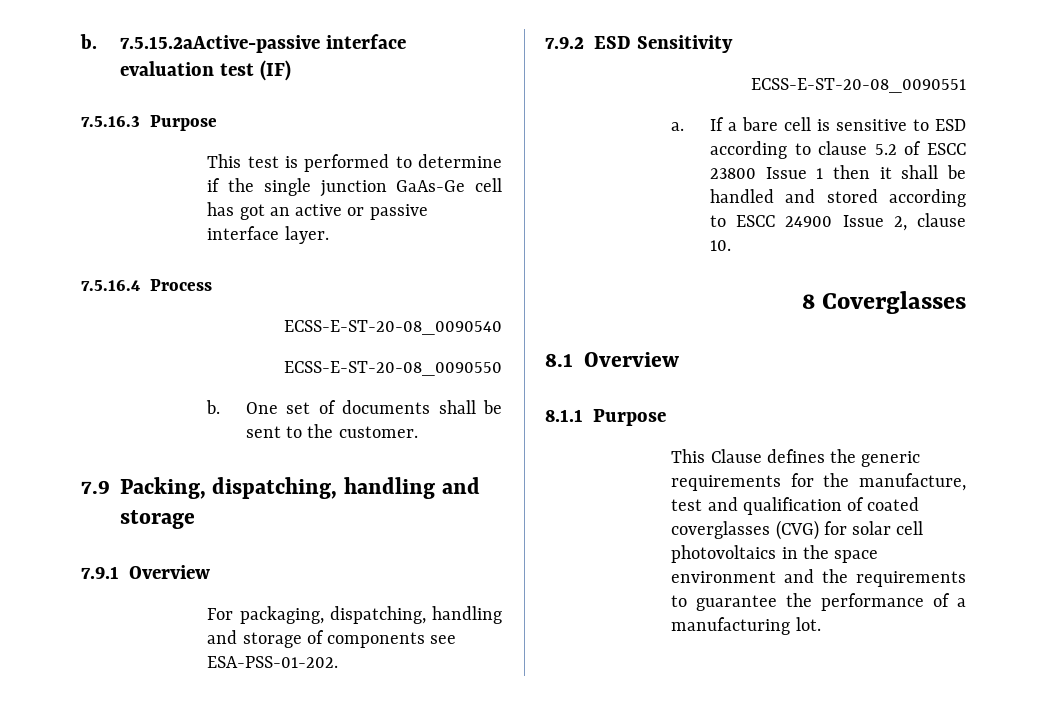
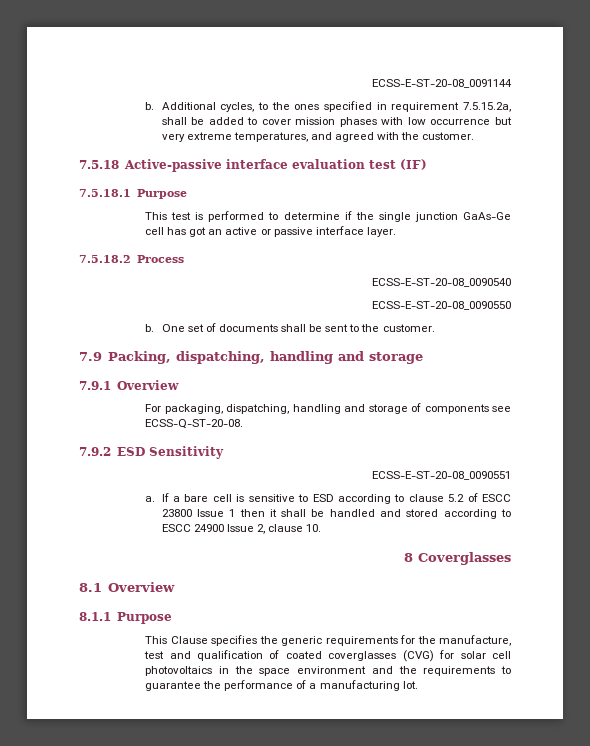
[80,34,320,53] b. 7.5.15.2aActive-passive -> [372,79,512,88] [145,101,511,112] [161,117,513,127] [161,132,475,142] [79,159,222,172] ECSS-E-ST-20-08_0091144 // b. Additional cycles, to the ones specified in requirement 7.5.15.2a, shall be added to cover mission phases with low occurrence but very extreme temperatures, and agreed with the customer. // 7.5.18 Active-passive
[81,116,140,127] 7.5.16.3 -> [79,189,131,197] 7.5.18.1
[81,280,140,291] 7.5.16.4 -> [79,255,131,263] 7.5.18.2
[207,656,339,668] ESA-PSS-01-202. -> [145,419,244,429] ECSS-Q-ST-20-08.
[766,449,825,463] defines -> [211,635,258,646] specifies

